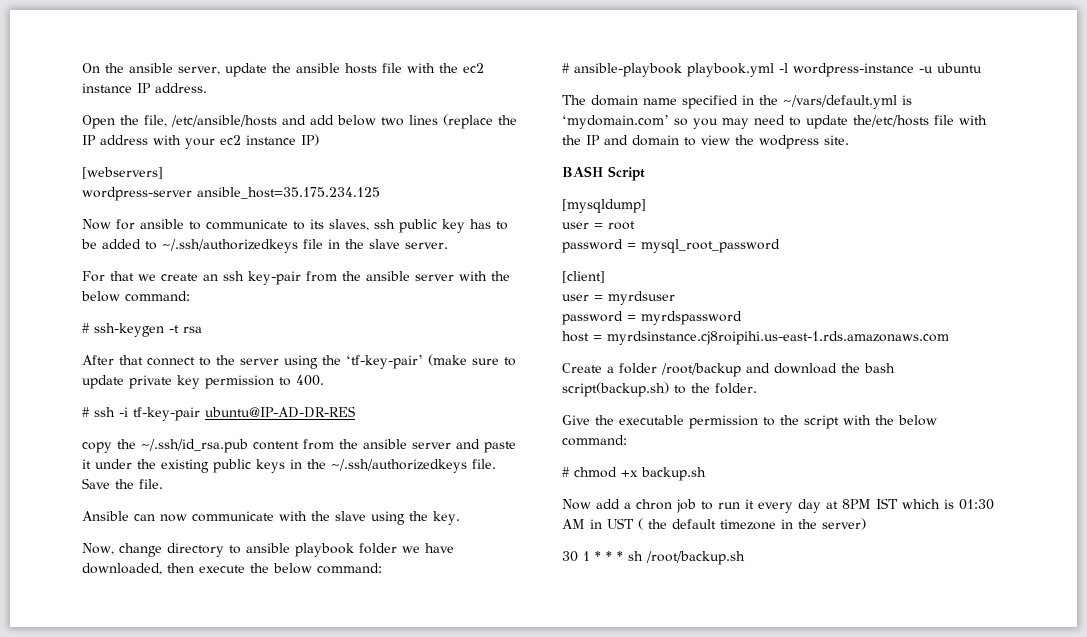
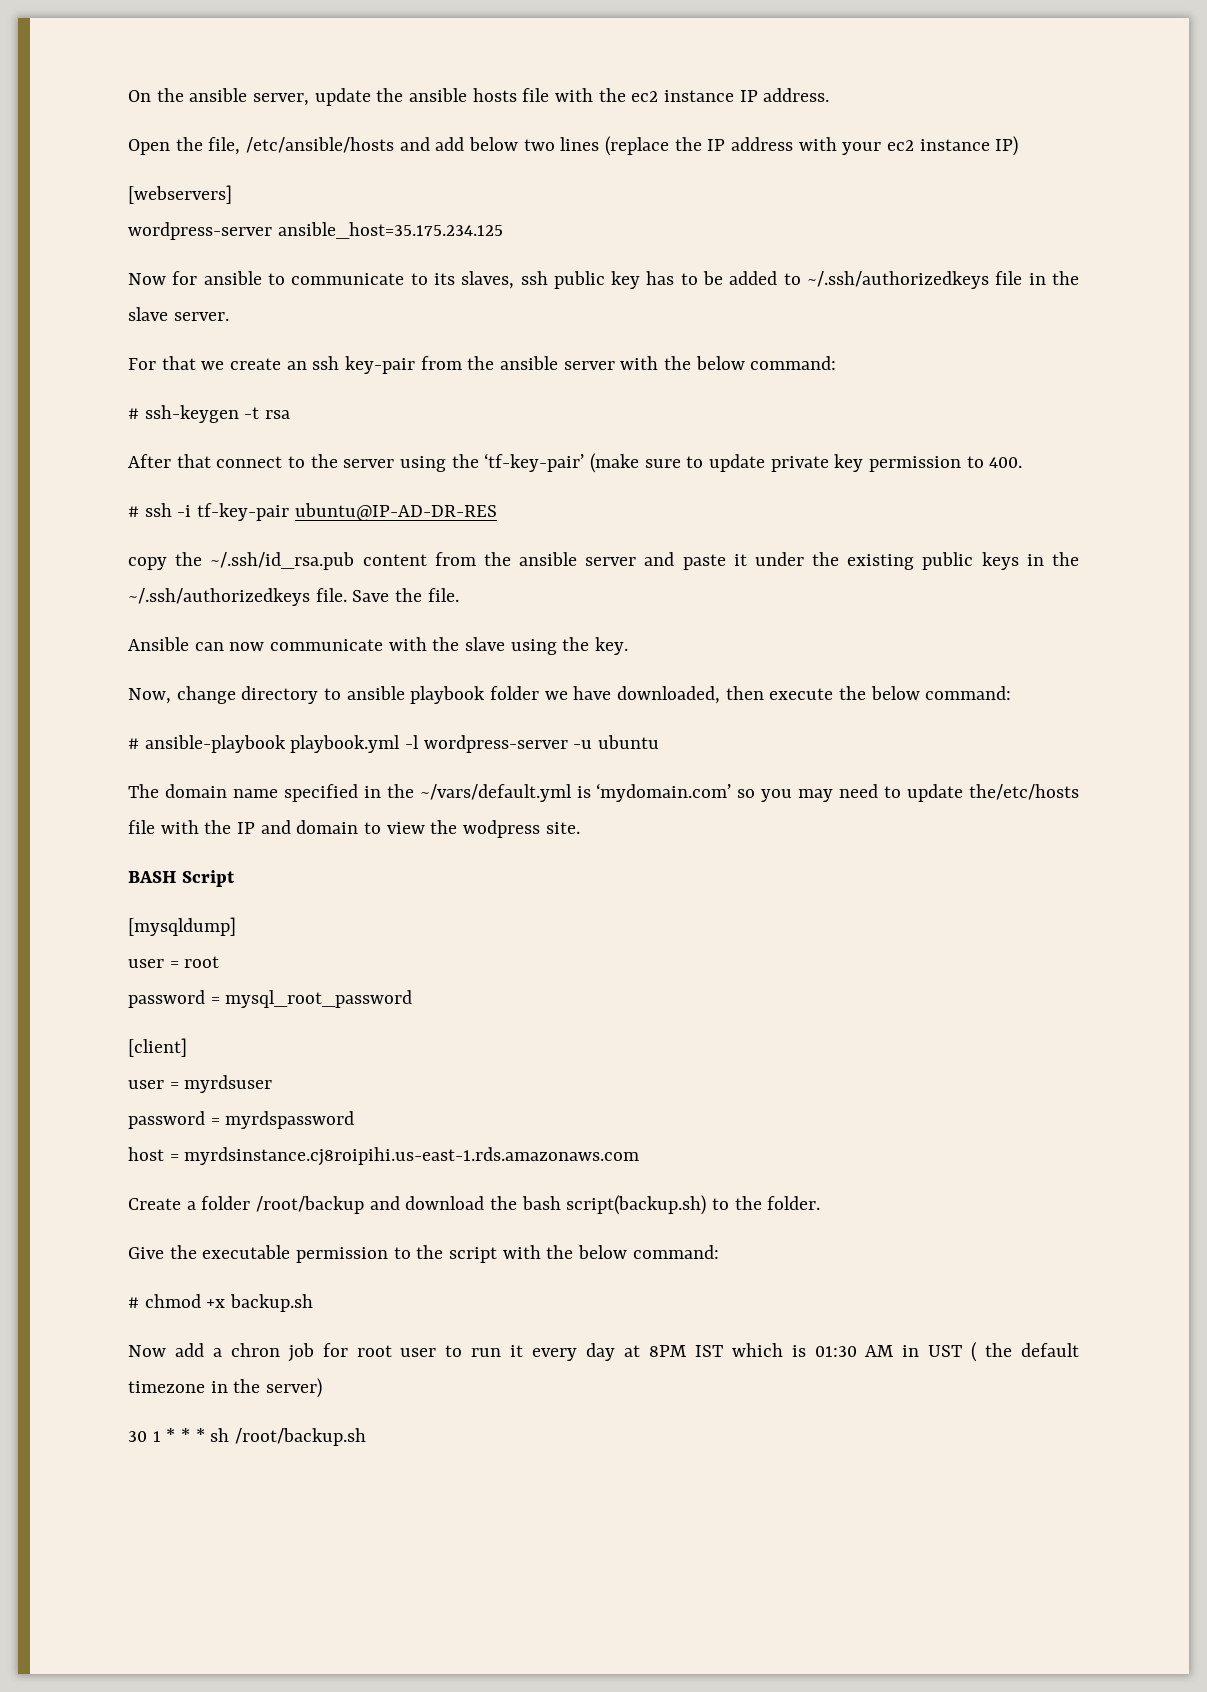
[793,63,914,77] wordpress-instance -> [423,735,568,753] wordpress-server
(696, 506) none -> [322,1343,437,1357] for root user

